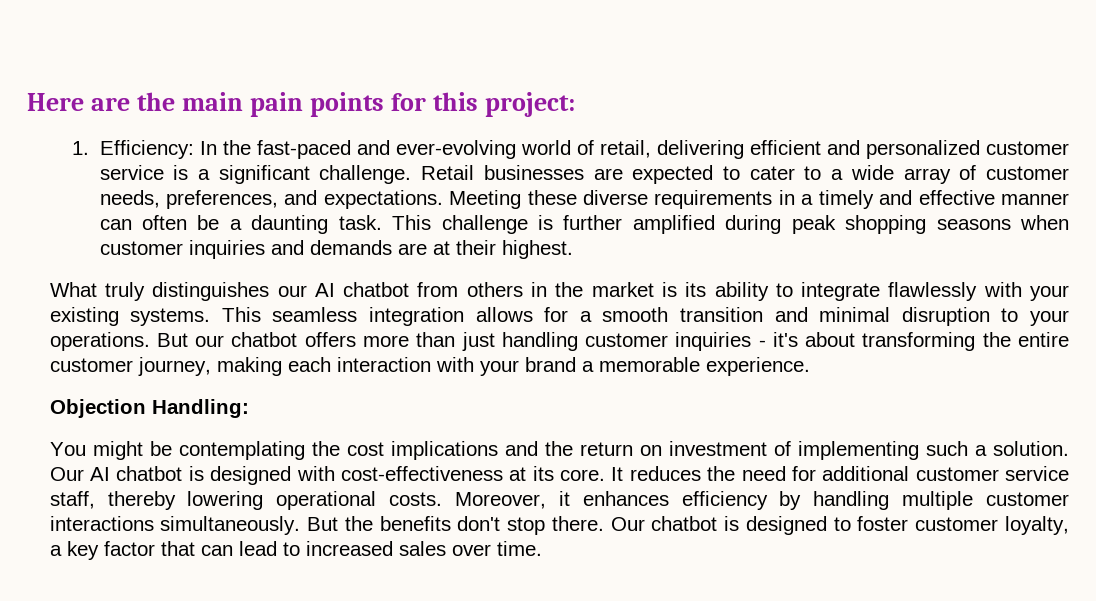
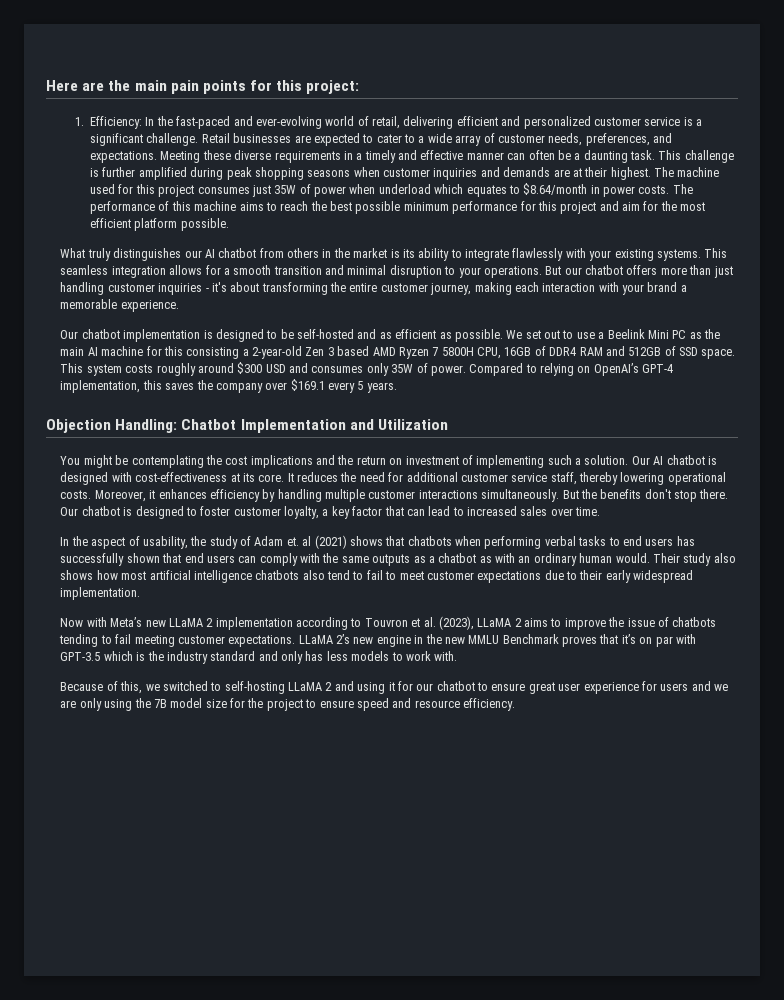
(573, 249) none -> [653,167,720,177] [89,183,693,197] [89,201,706,214] [89,218,229,231] The machine used for this project consumes just 35W of power when underload which equates to $8.64/month in power costs. The performance of this machine aims to reach the best possible minimum performance for this project and aim for the most efficient platform possible.
[49,399,249,418] Objection Handling: -> [60,329,720,342] [60,346,736,359] [60,362,674,376] [60,379,397,393] [46,419,448,433] Our chatbot implementation is designed to be self-hosted and as efficient as possible. We set out to use a Beelink Mini PC as the main AI machine for this consisting a 2-year-old Zen 3 based AMD Ryzen 7 5800H CPU, 16GB of DDR4 RAM and 512GB of SSD space. This system costs roughly around $300 USD and consumes only 35W of power. Compared to relying on OpenAI’s GPT-4 implementation, this saves the company over $169.1 every 5 years. // Objection Handling: Chatbot Implementation and Utilization
(542, 548) none -> [60,535,695,549] [60,553,736,566] [60,570,694,583] [60,587,141,600] [60,616,717,630] [59,634,696,647] [60,651,458,664] [60,681,728,694] [60,698,515,711] // In the aspect of usability, the study of Adam et. al (2021) shows that chatbots when performing verbal tasks to end users has successfully shown that end users can comply with the same outputs as a chatbot as with an ordinary human would. Their study also shows how most artificial intelligence chatbots also tend to fail to meet customer expectations due to their early widespread implementation. // Now with Meta’s new LLaMA 2 implementation according to Touvron et al. (2023), LLaMA 2 aims to improve the issue of chatbots tending to fail meeting customer expectations. LLaMA 2’s new engine in the new MMLU Benchmark proves that it’s on par with GPT-3.5 which is the industry standard and only has less models to work with. // Because of this, we switched to self-hosting LLaMA 2 and using it for our chatbot to ensure great user experience for users and we are only using the 7B model size for the project to ensure speed and resource efficiency.

